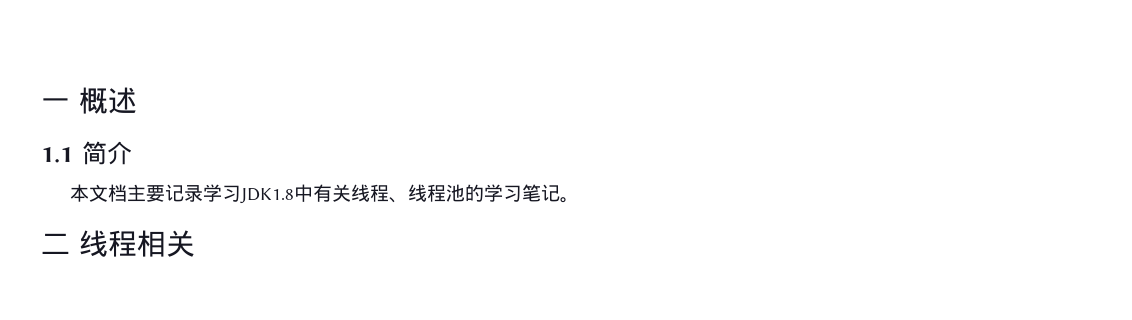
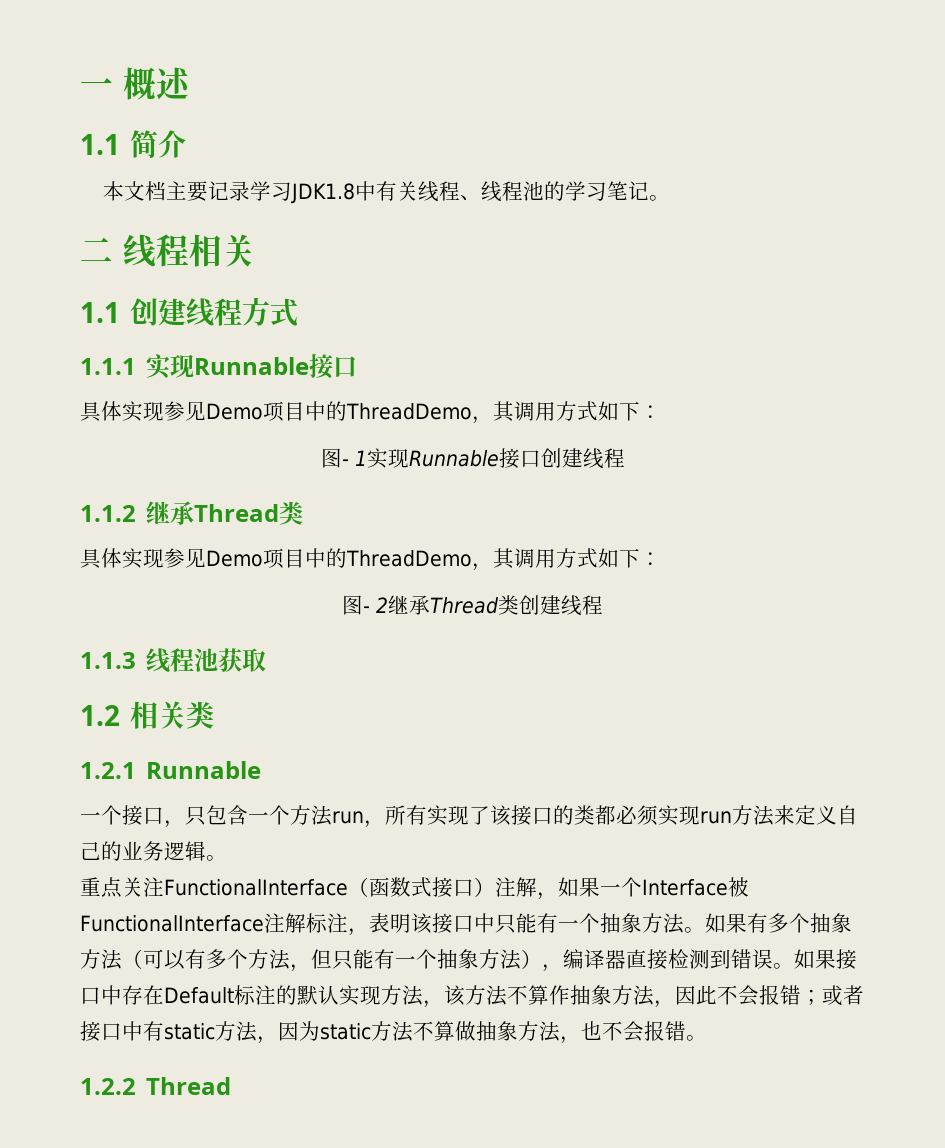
(196, 243) none -> [80,297,299,327] [80,354,358,379] [80,401,661,424] [320,448,625,469] [80,501,304,525] [80,548,661,571] [342,595,603,616] [80,648,267,673] [80,701,215,729] [80,761,262,779] [80,805,858,828] [80,841,227,861] [80,877,749,900] [80,913,852,936] [80,949,857,972] [80,985,864,1008] [80,1021,707,1044] [80,1077,232,1095] // 1.1创建线程方式 // 1.1.1实现Runnable接口 // 具体实现参见Demo项目中的ThreadDemo，其调用方式如下： // 图- 1实现Runnable接口创建线程 // 1.1.2继承Thread类 // 具体实现参见Demo项目中的ThreadDemo，其调用方式如下： // 图- 2继承Thread类创建线程 // 1.1.3线程池获取 // 1.2相关类 // 1.2.1 Runnable // 一个接口，只包含一个方法run，所有实现了该接口的类都必须实现run方法来定义自己的业务逻辑。 // 重点关注FunctionalInterface（函数式接口）注解，如果一个Interface被FunctionalInterface注解标注，表明该接口中只能有一个抽象方法。如果有多个抽象方法（可以有多个方法，但只能有一个抽象方法），编译器直接检测到错误。如果接口中存在Default标注的默认实现方法，该方法不算作抽象方法，因此不会报错；或者接口中有static方法，因为static方法不算做抽象方法，也不会报错。 // 1.2.2 Thread

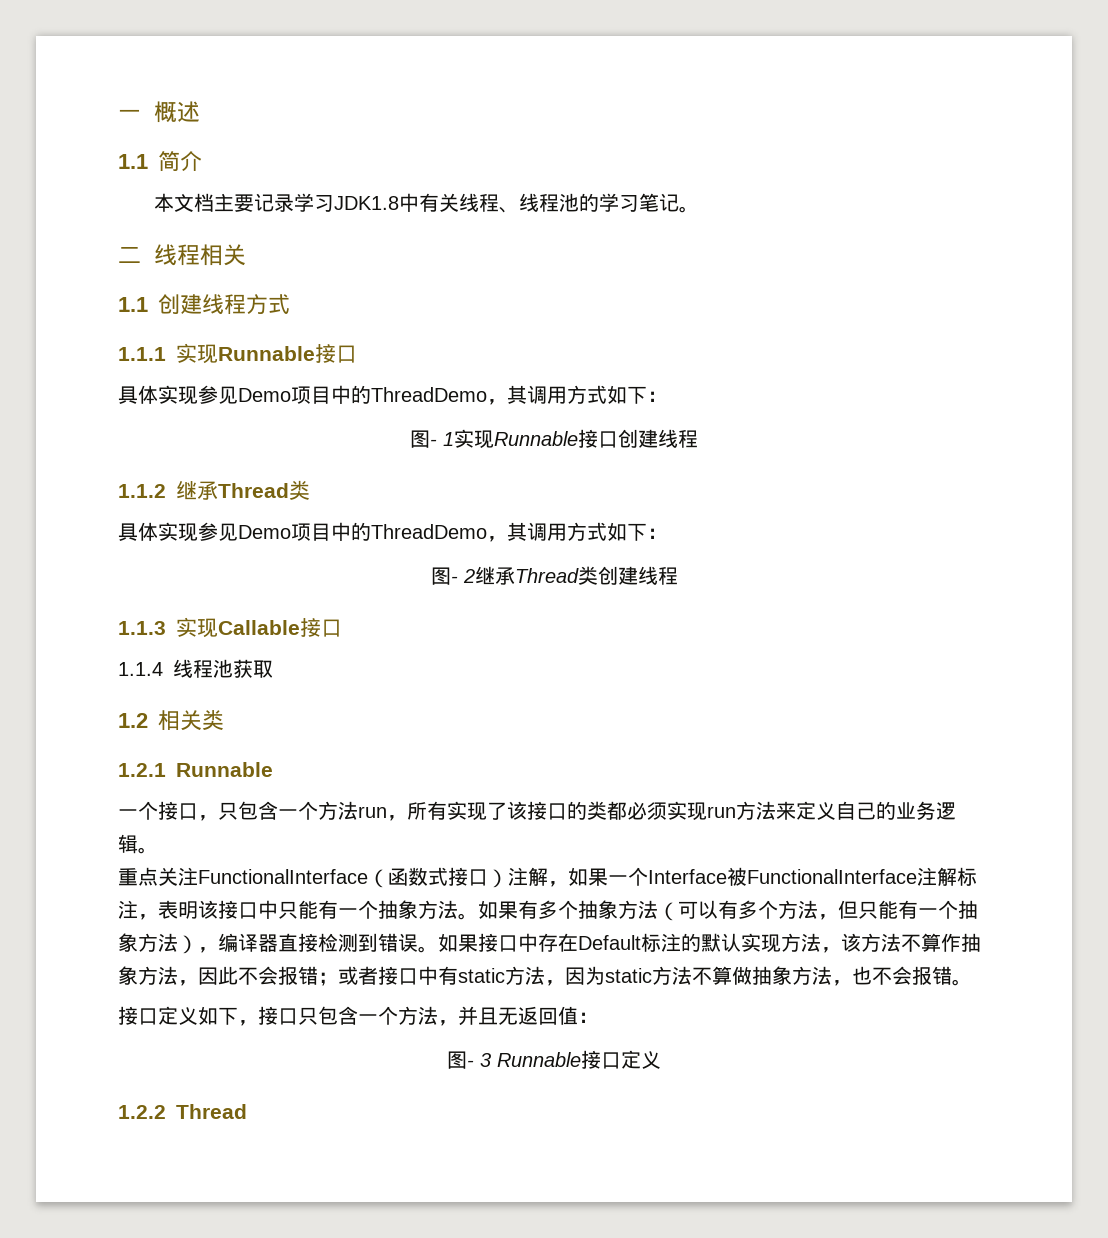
(136, 660) none -> [176,617,342,638] [118,662,163,676] 实现Callable接口 // 1.1.4
(707, 1038) none -> [118,1006,598,1026] [447,1050,661,1069] // 接口定义如下，接口只包含一个方法，并且无返回值： // 图- 3 Runnable接口定义

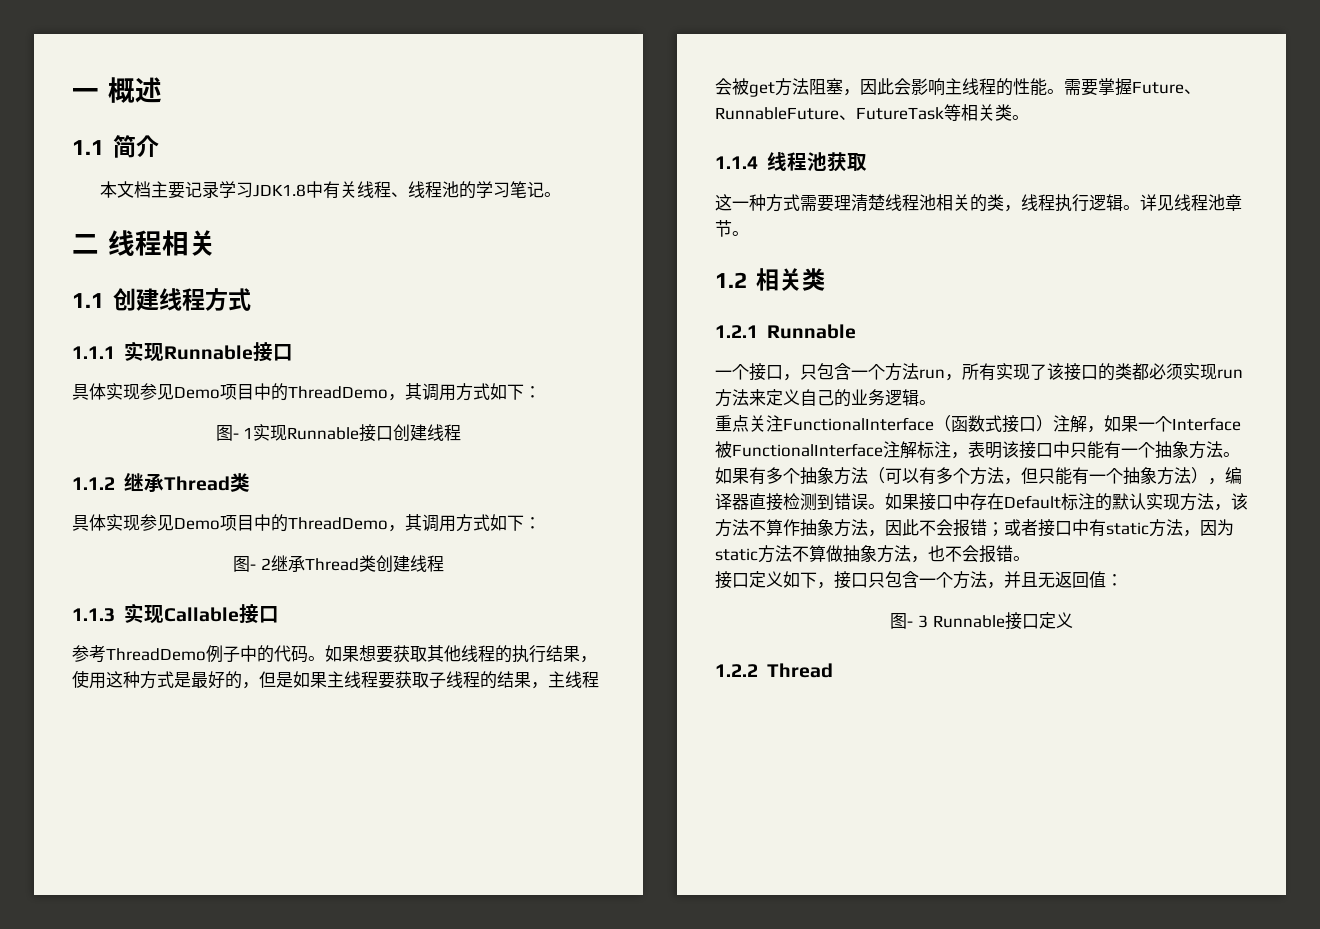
[118,659,273,678] 1.1.4线程池获取 -> [72,645,597,663] [72,670,599,689] [715,78,1201,97] [715,104,1029,121] [715,152,867,172] [715,194,1242,212] [715,220,749,237] 参考ThreadDemo例子中的代码。如果想要获取其他线程的执行结果，使用这种方式是最好的，但是如果主线程要获取子线程的结果，主线程会被get方法阻塞，因此会影响主线程的性能。需要掌握Future、RunnableFuture、FutureTask等相关类。 // 1.1.4线程池获取 // 这一种方式需要理清楚线程池相关的类，线程执行逻辑。详见线程池章节。

